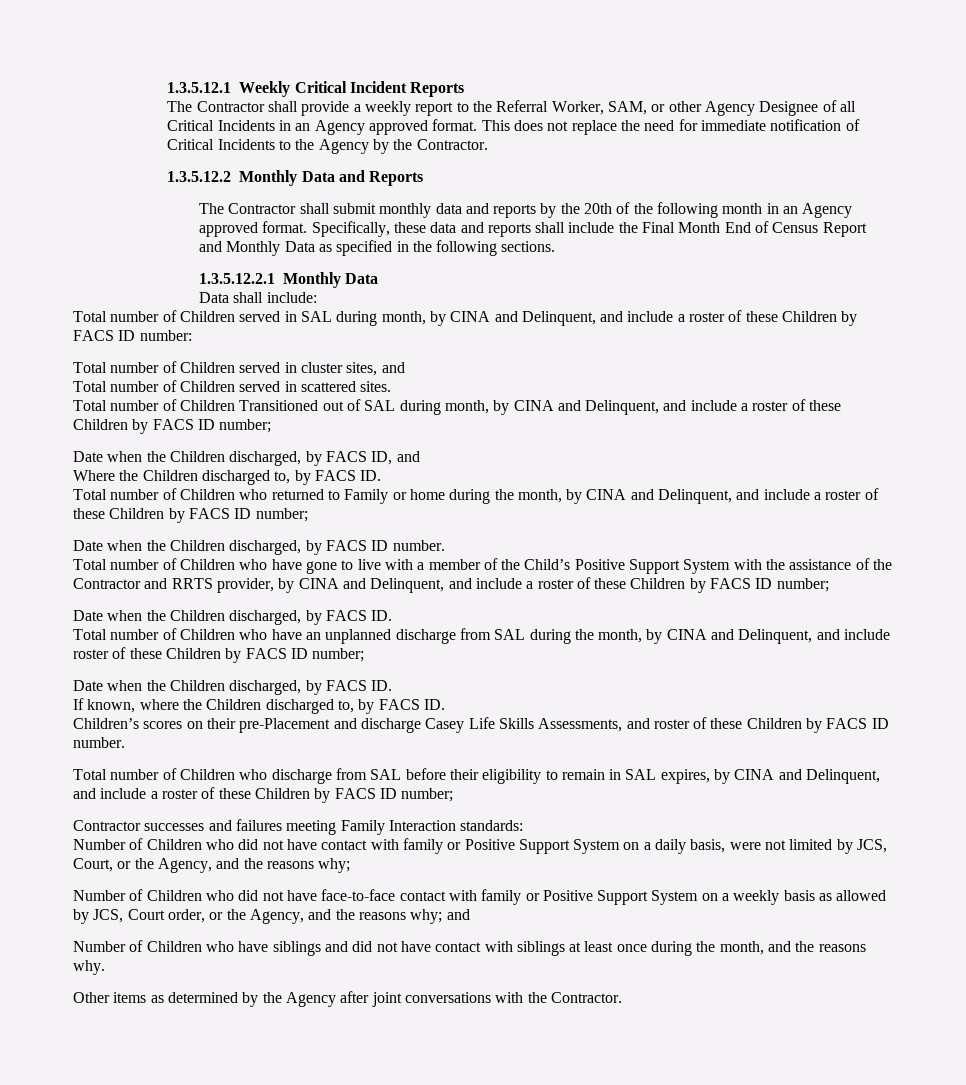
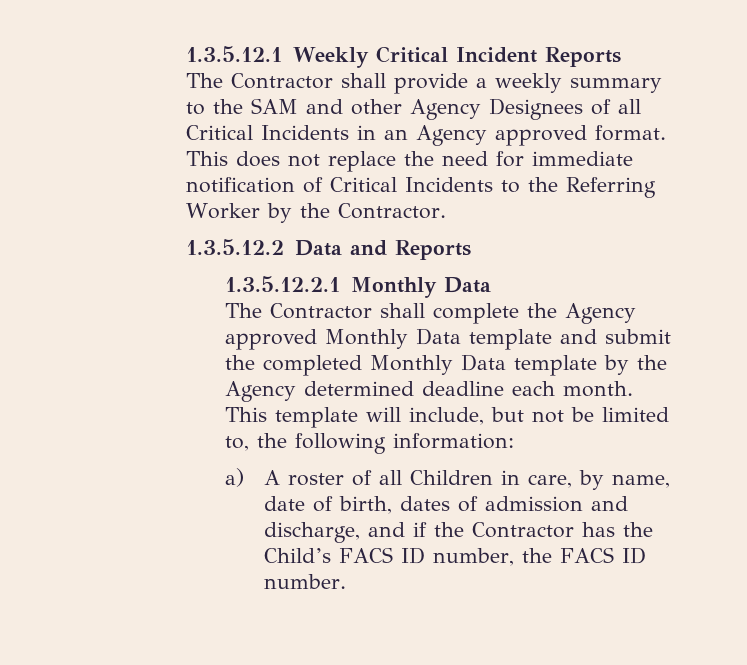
[415,100,666,116] report to the Referral Worker, SAM, or -> [569,78,662,93] [185,98,343,115] summary to the SAM and
[759,101,819,116] Designee -> [488,98,583,120] Designees
[318,139,369,154] Agency -> [565,177,656,198] [185,203,260,219] Referring Worker
[239,170,298,186] Monthly -> (284, 247) none
[198,202,853,218] [198,221,867,237] [198,240,556,256] [198,272,379,288] [198,292,317,303] [73,310,858,326] [73,330,192,341] [73,361,405,376] [73,380,392,392] [73,399,842,415] [73,419,272,434] [73,451,420,466] [73,470,382,485] [73,488,879,504] [73,508,308,523] [73,540,445,555] [73,558,893,574] [73,577,829,593] [73,610,393,625] [73,628,891,644] [73,647,365,663] [73,680,393,695] [73,698,445,714] [73,717,889,733] [73,737,125,748] [73,768,881,784] [73,787,454,803] [73,819,524,835] [73,838,888,854] [73,858,351,873] [73,889,887,905] [73,909,470,924] [73,940,866,956] [73,960,105,975] [73,991,622,1007] The Contractor shall submit monthly data and reports by the 20th of the following month in an Agency approved format. Specifically, these data and reports shall include the Final Month End of Census Report and Monthly Data as specified in the following sections. // 1.3.5.12.2.1 Monthly Data // Data shall include: // Total number of Children served in SAL during month, by CINA and Delinquent, and include a roster of these Children by FACS ID number: // Total number of Children served in cluster sites, and // Total number of Children served in scattered sites. // Total number of Children Transitioned out of SAL during month, by CINA and Delinquent, and include a roster of these Children by FACS ID number; // Date when the Children discharged, by FACS ID, and // Where the Children discharged to, by FACS ID. // Total number of Children who returned to Family or home during the month, by CINA and Delinquent, and include a roster of these Children by FACS ID number; // Date when the Children discharged, by FACS ID number. // Total number of Children who have gone to live with a member of the Child’s Positive Support System with the assistance of the Contractor and RRTS provider, by CINA and Delinquent, and include a roster of these Children by FACS ID number; // Date when the Children discharged, by FACS ID. // Total number of Children who have an unplanned discharge from SAL during the month, by CINA and Delinquent, and include roster of these Children by FACS ID number; // Date when the Children discharged, by FACS ID. // If known, where the Children discharged to, by FACS ID. // Children’s scores on their pre-Placement and discharge Casey Life Skills Assessments, and roster of these Children by FACS ID number. // Total number of Children who discharge from SAL before their eligibility to remain in SAL expires, by CINA and Delinquent, and include a roster of these Children by FACS ID number; // Contractor successes and failures meeting Family Interaction standards: // Number of Children who did not have contact with family or Positive Support System on a daily basis, were not limited by JCS, Court, or the Agency, and the reasons why; // Number of Children who did not have face-to-face contact with family or Positive Support System on a weekly basis as allowed by JCS, Court order, or the Agency, and the reasons why; and // Number of Children who have siblings and did not have contact with siblings at least once during the month, and the reasons why. // Other items as determined by the Agency after joint conversations with the Contractor. -> [224,276,491,298] [224,303,636,324] [224,328,671,350] [224,354,667,376] [224,381,633,402] [224,407,669,428] [224,433,514,454] [224,468,670,490] [263,496,628,514] [263,522,653,543] [263,547,646,566] [263,574,346,589] 1.3.5.12.2.1 Monthly Data // The Contractor shall complete the Agency approved Monthly Data template and submit the completed Monthly Data template by the Agency determined deadline each month. This template will include, but not be limited to, the following information: // a) A roster of all Children in care, by name, date of birth, dates of admission and discharge, and if the Contractor has the Child’s FACS ID number, the FACS ID number.

